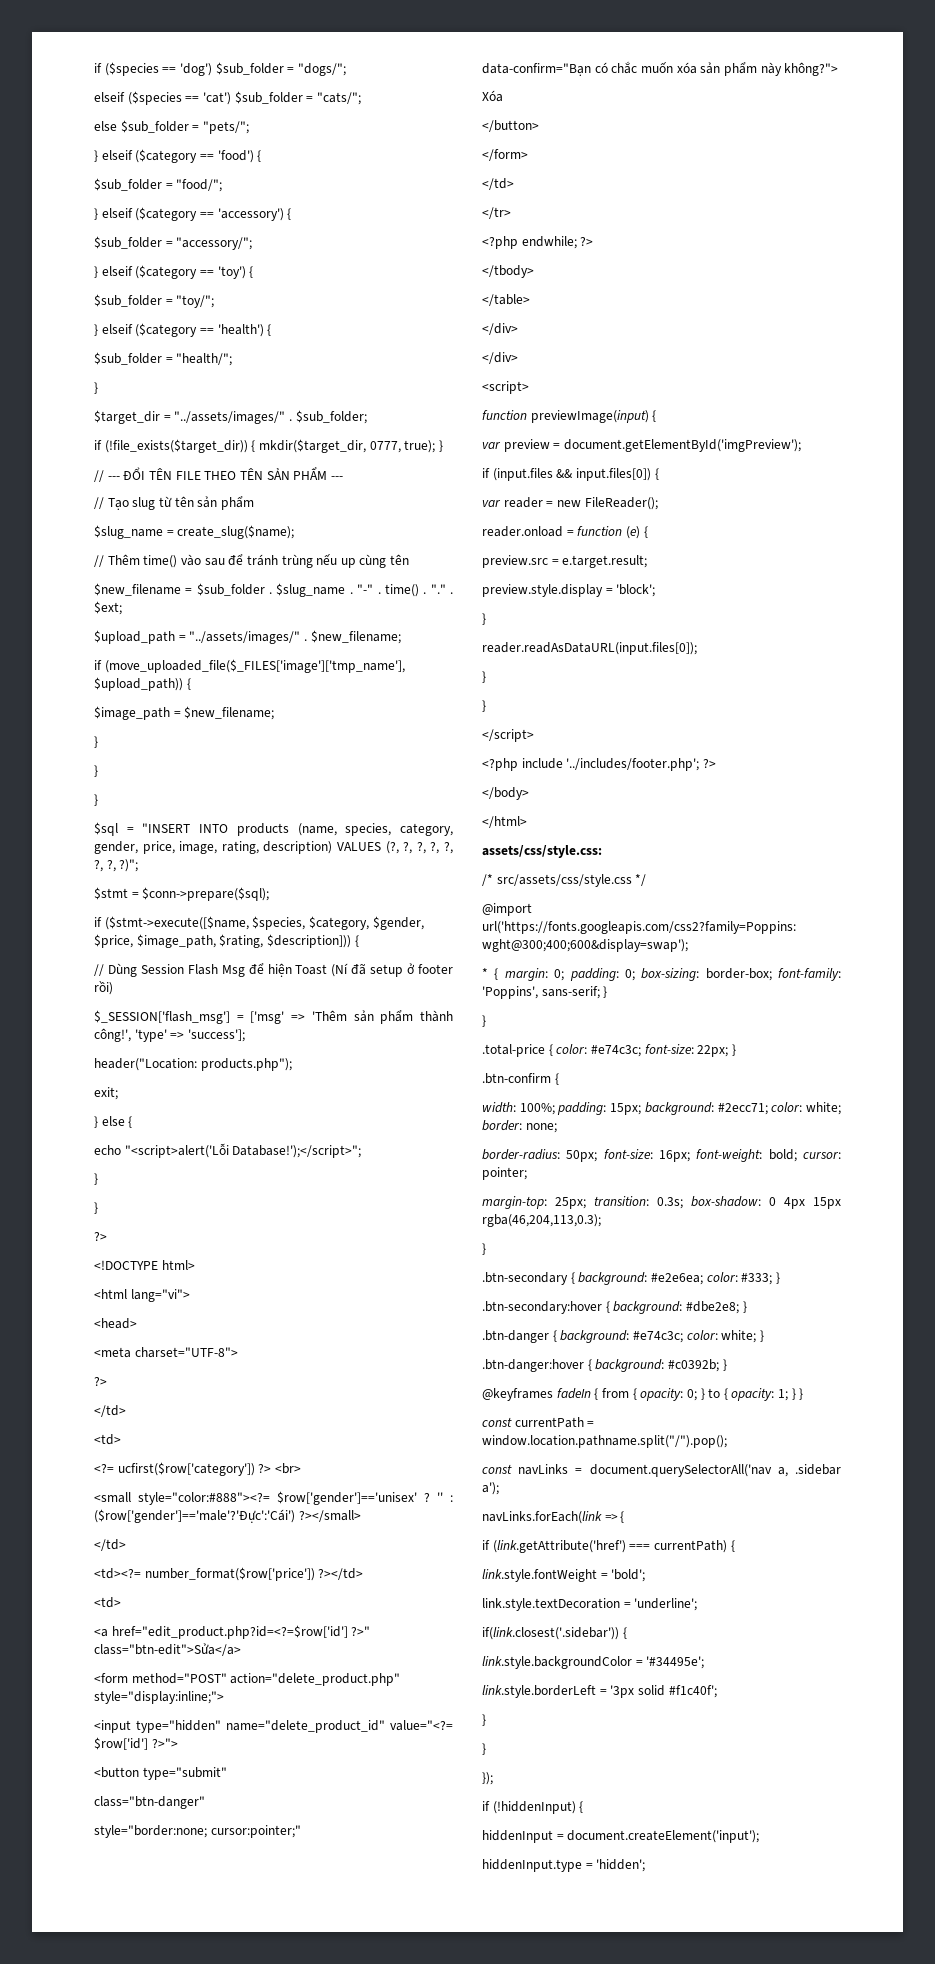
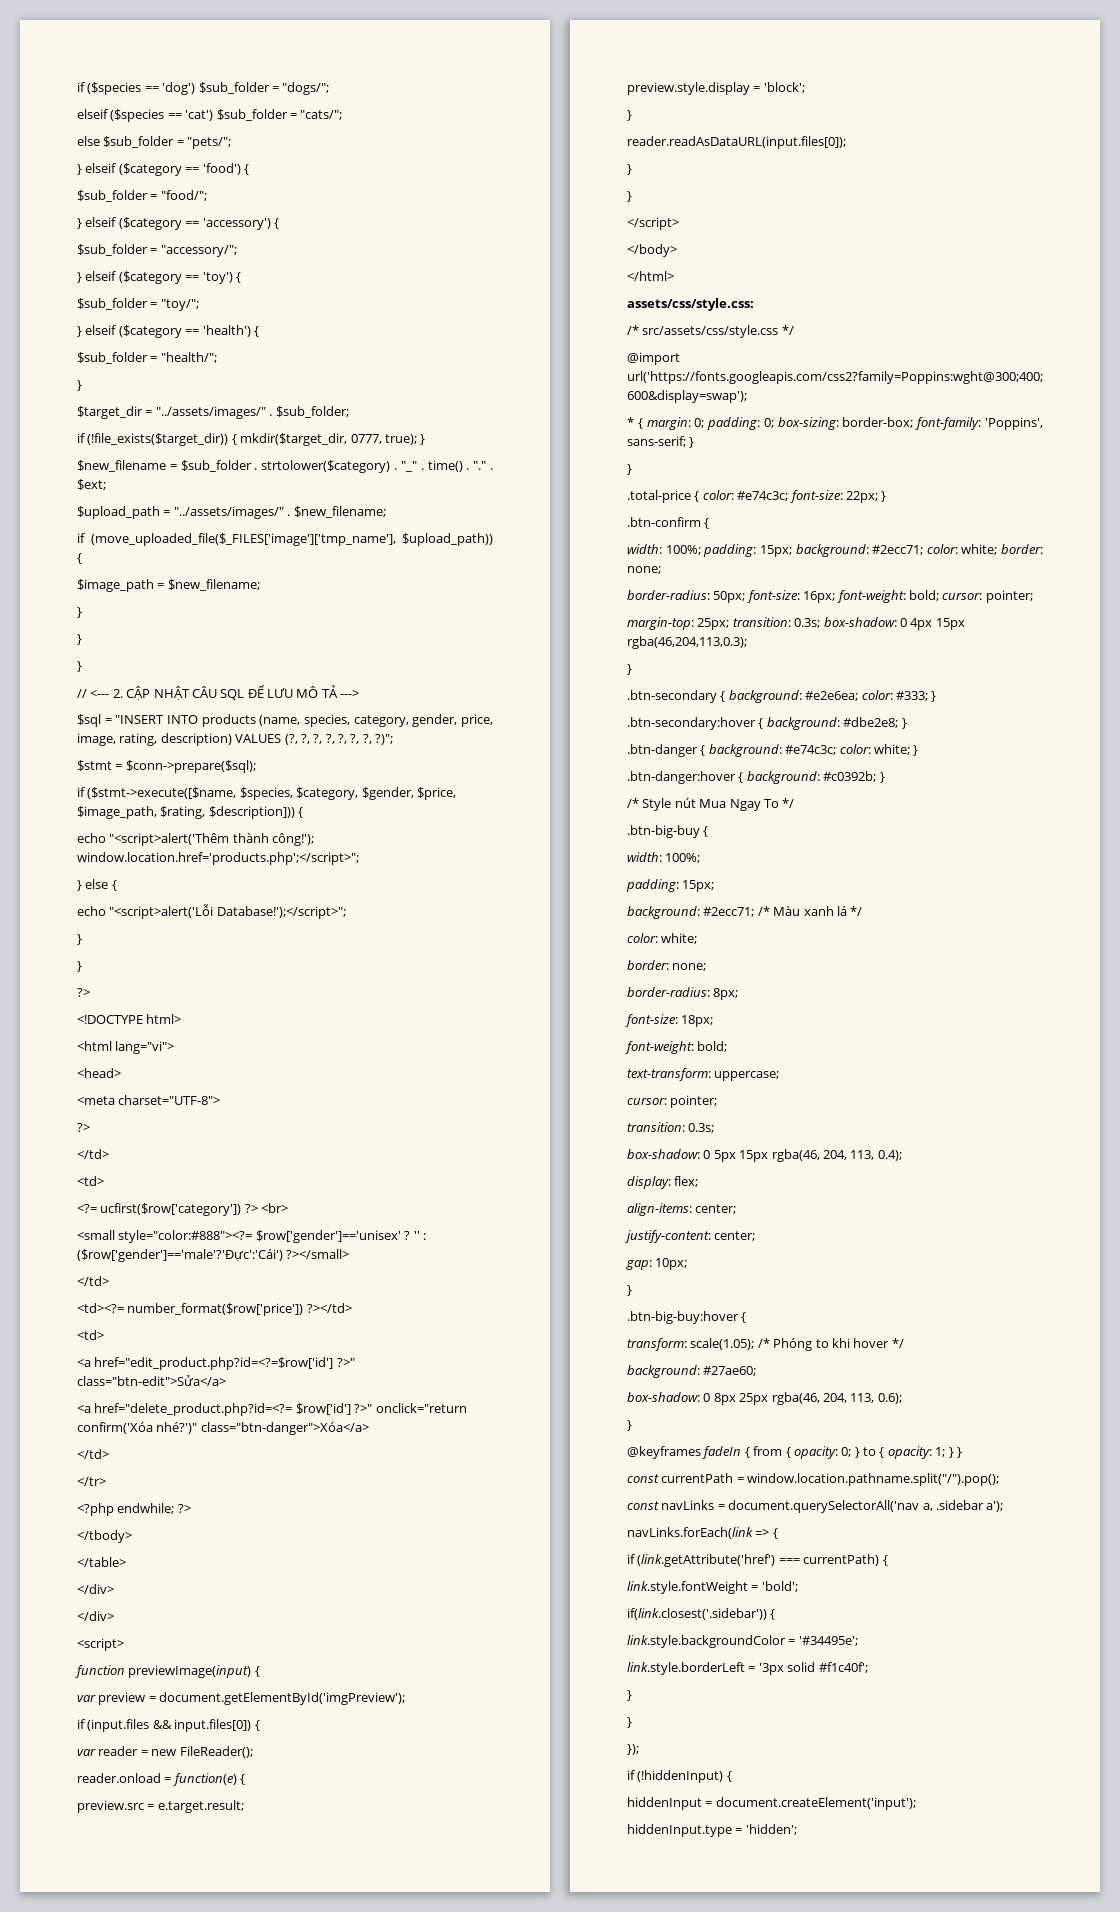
[94,467,343,482] [94,496,254,510] [94,525,295,539] [94,554,410,568] // // --- ĐỔI TÊN FILE THEO TÊN SẢN PHẨM --- // // Tạo slug từ tên sản phẩm // $slug_name = create_slug($name); // // Thêm time() vào sau để tránh trùng nếu up cùng tên -> (426, 439) none
[276,583,374,597] $slug_name . "-" -> [261,460,417,473] strtolower($category) . "_"
(98, 800) none -> [77,685,360,700] // // <--- 2. CẬP NHẬT CÂU SQL ĐỂ LƯU MÔ TẢ --->
[94,963,454,977] [94,981,113,995] [94,1010,454,1024] [94,1028,245,1042] [94,1058,292,1071] [94,1087,118,1100] // Dùng Session Flash Msg để hiện Toast (Ní đã setup ở footer rồi) // $_SESSION['flash_msg'] = ['msg' => 'Thêm sản phẩm thành công!', 'type' => 'success']; // header("Location: products.php"); // exit; -> [77,833,315,846] [77,852,359,865] echo "<script>alert('Thêm thành công!'); window.location.href='products.php';</script>";
[94,1673,401,1686] [94,1691,224,1704] [94,1720,453,1733] [94,1737,178,1750] [94,1767,227,1780] [94,1796,205,1809] [94,1825,301,1838] [482,61,839,76] [482,90,503,102] [482,120,539,132] [482,149,528,161] <form method="POST" action="delete_product.php" style="display:inline;"> // <input type="hidden" name="delete_product_id" value="<?= $row['id'] ?>"> // <button type="submit" // class="btn-danger" // style="border:none; cursor:pointer;" // data-confirm="Bạn có chắc muốn xóa sản phẩm này không?"> // Xóa // </button> // </form> -> [77,1403,467,1416] [77,1422,369,1435] <a href="delete_product.php?id=<?= $row['id'] ?>" onclick="return confirm('Xóa nhé?')" class="btn-danger">Xóa</a>
[577,526,640,539] function (e) -> [172,1773,237,1786] function(e)
[482,758,716,771] // <?php include '../includes/footer.php'; ?> -> (679, 223) none
(727, 1365) none -> [627,798,795,811] [627,825,709,838] [627,852,701,863] [626,879,715,892] [627,906,863,919] [627,933,698,944] [627,960,707,971] [627,987,739,1000] [625,1014,714,1027] [625,1041,728,1054] [627,1068,780,1081] [627,1095,718,1108] [627,1122,715,1133] [627,1149,902,1162] [627,1176,699,1189] [627,1203,737,1216] [625,1230,756,1243] [626,1258,688,1270] [627,1285,632,1296] [627,1311,747,1324] [627,1338,904,1351] [627,1365,757,1378] [627,1392,902,1405] [627,1420,632,1431] // /* Style nút Mua Ngay To */ // .btn-big-buy { // width: 100%; // padding: 15px; // background: #2ecc71; /* Màu xanh lá */ // color: white; // border: none; // border-radius: 8px; // font-size: 18px; // font-weight: bold; // text-transform: uppercase; // cursor: pointer; // transition: 0.3s; // box-shadow: 0 5px 15px rgba(46, 204, 113, 0.4); // display: flex; // align-items: center; // justify-content: center; // gap: 10px; // } // .btn-big-buy:hover { // transform: scale(1.05); /* Phóng to khi hover */ // background: #27ae60; // box-shadow: 0 8px 25px rgba(46, 204, 113, 0.6); // }
[482,1598,698,1611] // link.style.textDecoration = 'underline'; -> (798, 1586) none

